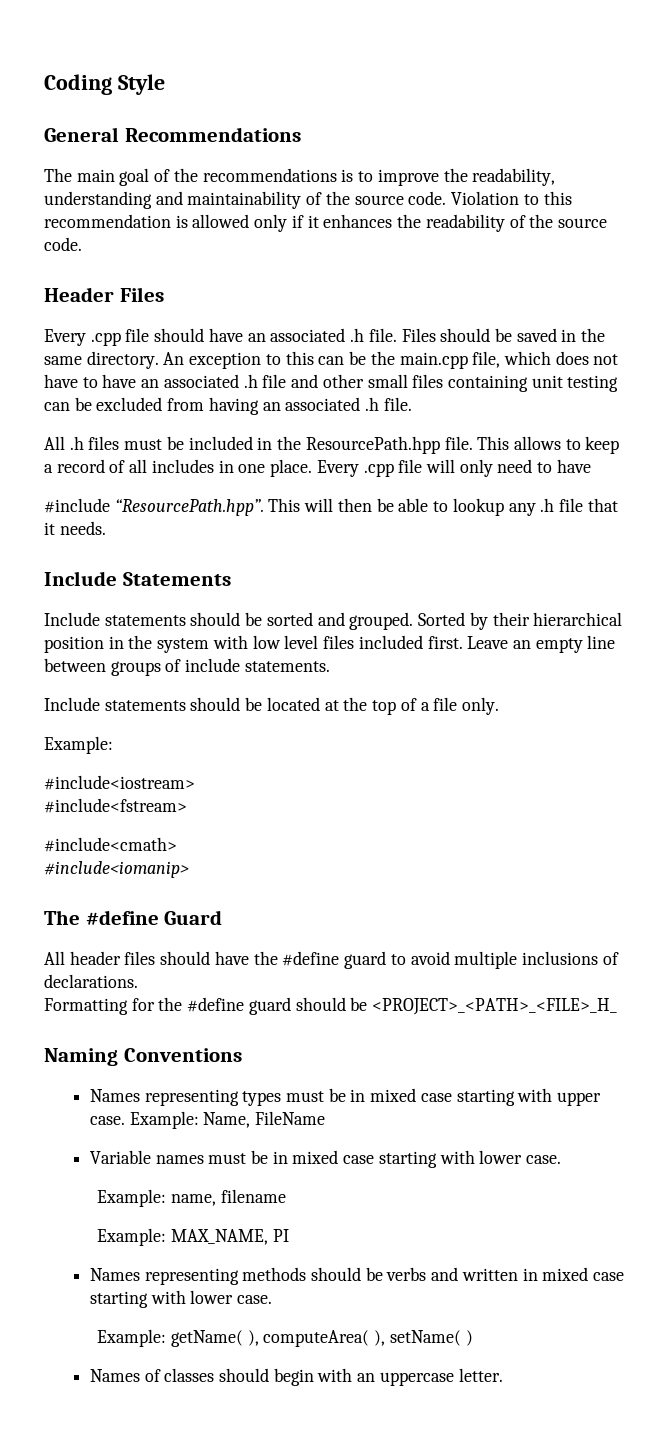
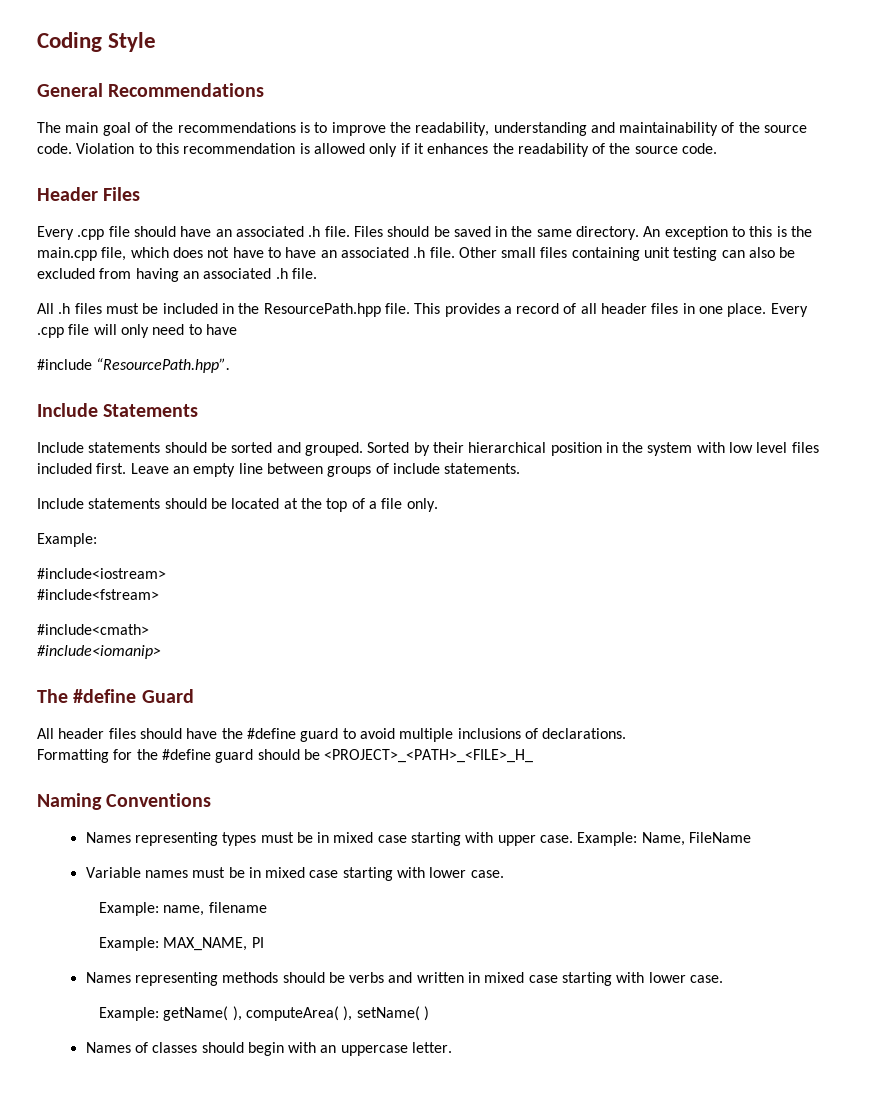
[318,351,367,365] can be -> [776,226,787,237] is
[262,374,364,388] file and other -> [429,247,497,258] file. Other
(70, 406) none -> [749,247,776,258] also
[513,436,620,454] allows to keep -> [444,303,500,317] provides
[151,459,214,473] includes -> [601,303,679,314] header files
[268,498,618,516] [44,521,106,535] This will then be able to lookup any .h file that it needs. -> (231, 365) none

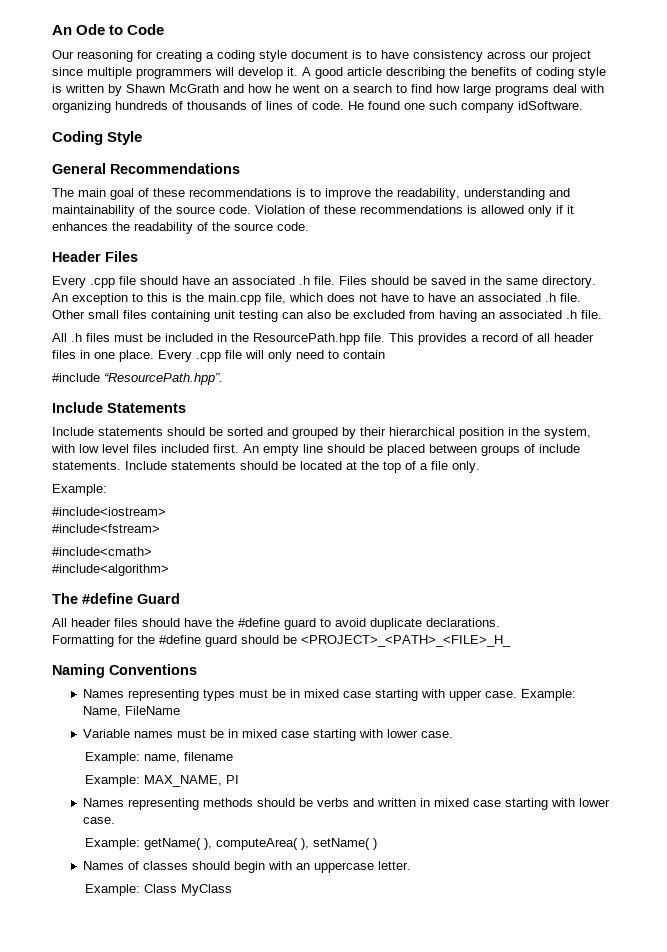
(37, 42) none -> [52,24,165,35] [52,50,591,62] [52,67,606,79] [52,84,604,96] [52,101,583,113] An Ode to Code // Our reasoning for creating a coding style document is to have consistency across our project since multiple programmers will develop it. A good article describing the benefits of coding style is written by Shawn McGrath and how he went on a search to find how large programs deal with organizing hundreds of thousands of lines of code. He found one such company idSoftware. //
[152,122,174,133] the -> [153,188,185,197] these
[138,143,296,154] to this recommendation -> [309,205,463,214] of these recommendations
[205,324,237,335] have -> [343,350,385,359] contain
[304,442,410,456] grouped. Sorted -> [292,427,338,439] grouped
[647,442,693,456] system -> [544,427,591,439] system,
[130,463,263,477] Leave an empty line -> [243,444,425,456] An empty line should be placed
(521, 468) // -> (121, 465) none
[37,645,161,659] #include<iomanip> -> [52,564,169,576] #include<algorithm>
[399,728,538,742] multiple inclusions of -> [370,618,422,630] duplicate
(453, 1047) none -> [84,884,232,896] // Example: Class MyClass

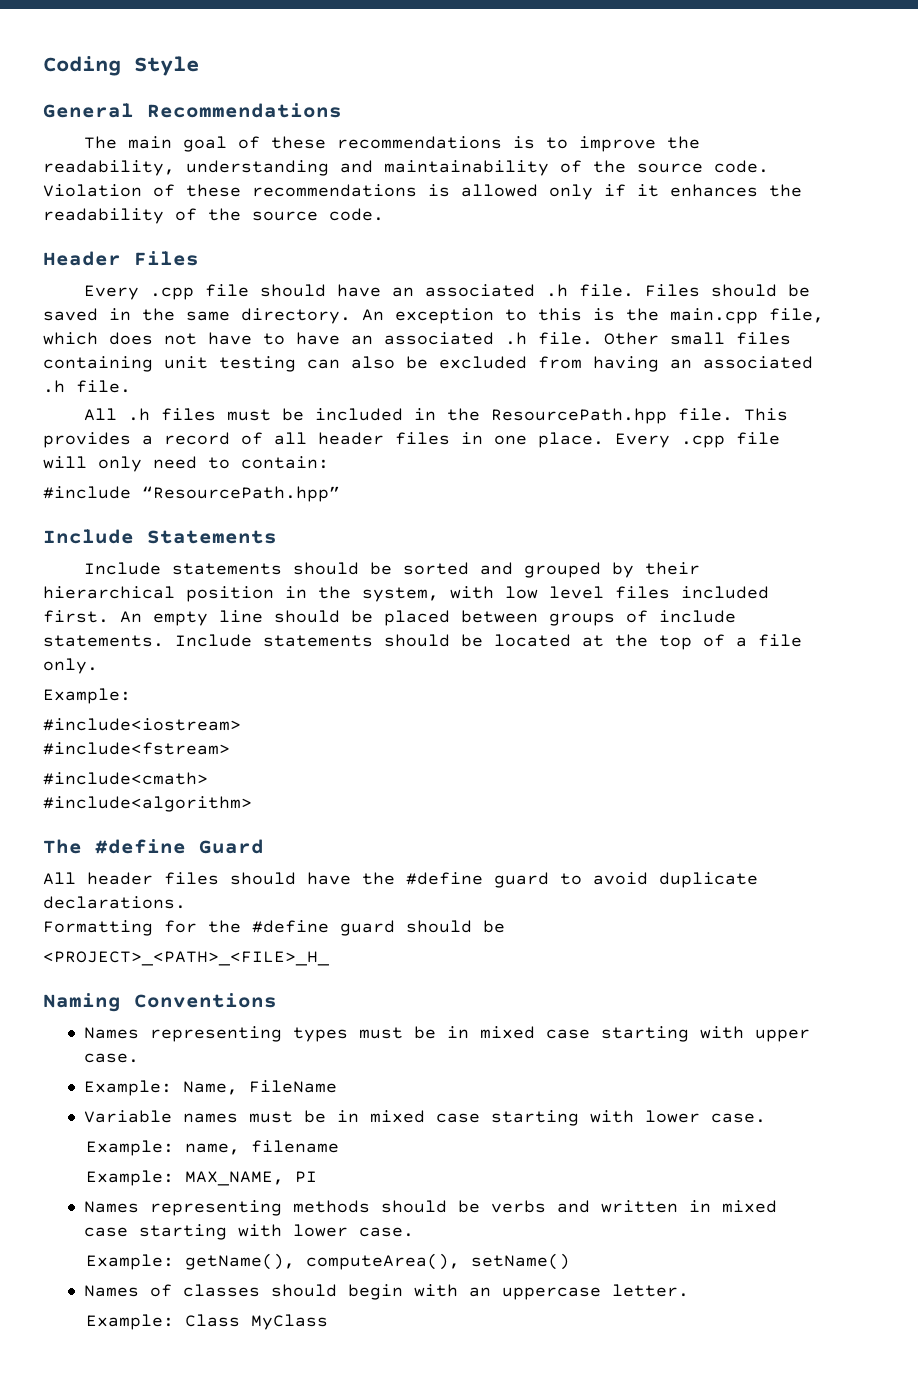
[52,24,165,35] [52,50,591,62] [52,67,606,79] [52,84,604,96] [52,101,583,113] An Ode to Code // Our reasoning for creating a coding style document is to have consistency across our project since multiple programmers will develop it. A good article describing the benefits of coding style is written by Shawn McGrath and how he went on a search to find how large programs deal with organizing hundreds of thousands of lines of code. He found one such company idSoftware. // -> (43, 66) none
[343,350,385,359] contain -> [241,456,329,469] contain:
[104,373,223,385] “ResourcePath.hpp”. -> [142,486,340,502] “ResourcePath.hpp”
(297, 639) none -> (505, 926) //
(517, 694) none -> (140, 1058) //
[143,838,377,850] getName( ), computeArea( ), setName( ) -> [184,1253,570,1270] getName(), computeArea(), setName()

